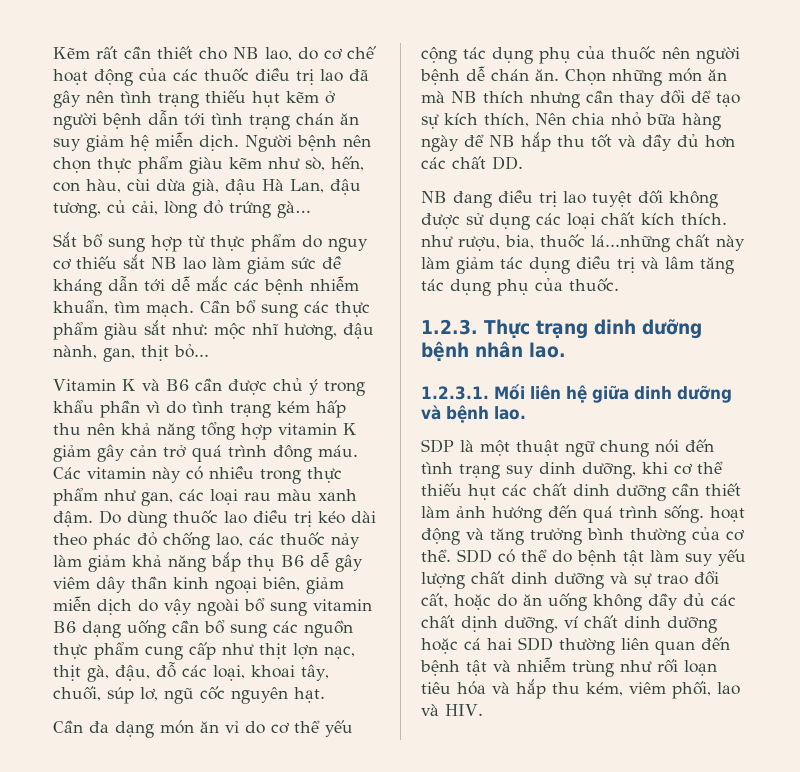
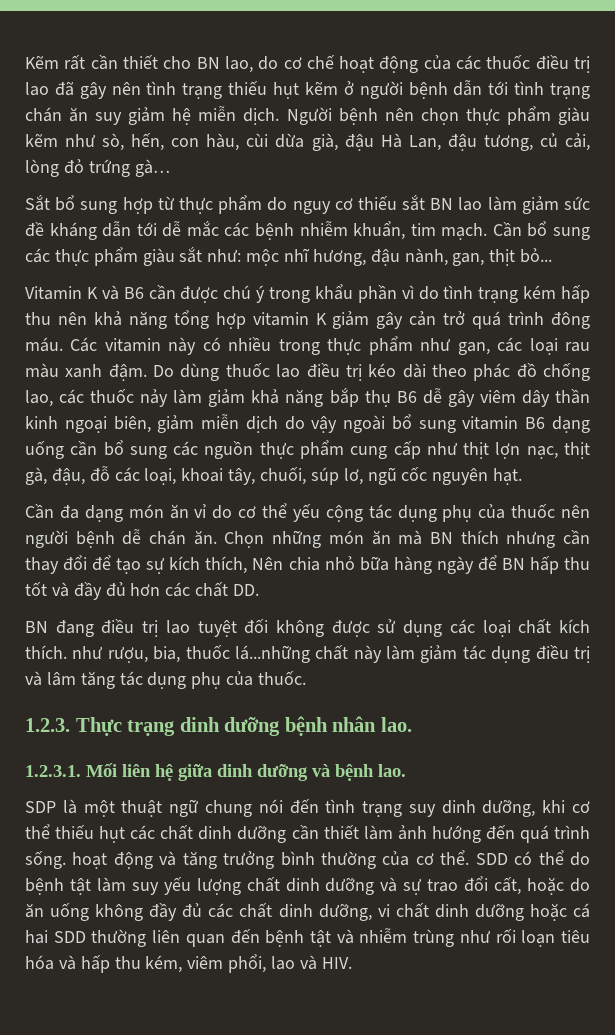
[233,47,259,59] NB -> [196,57,220,69] BN
[151,257,177,269] NB -> [430,198,454,210] BN
[114,301,140,313] tìm -> [410,223,436,236] tim
[272,378,303,391] chủ -> [223,285,252,299] chú
[137,532,157,546] đỏ -> [516,363,537,377] đồ
[451,91,477,103] NB -> [429,532,453,544] BN
[489,132,551,152] NB hắp -> [501,556,559,574] BN hấp
[421,191,447,203] NB -> [25,621,48,633] BN
[461,616,578,633] dịnh dưỡng, ví -> [278,903,390,921] dinh dưỡng, vi
[516,679,546,699] hắp -> [80,955,110,973] hấp
[672,681,711,699] phối, -> [228,954,267,973] phổi,

